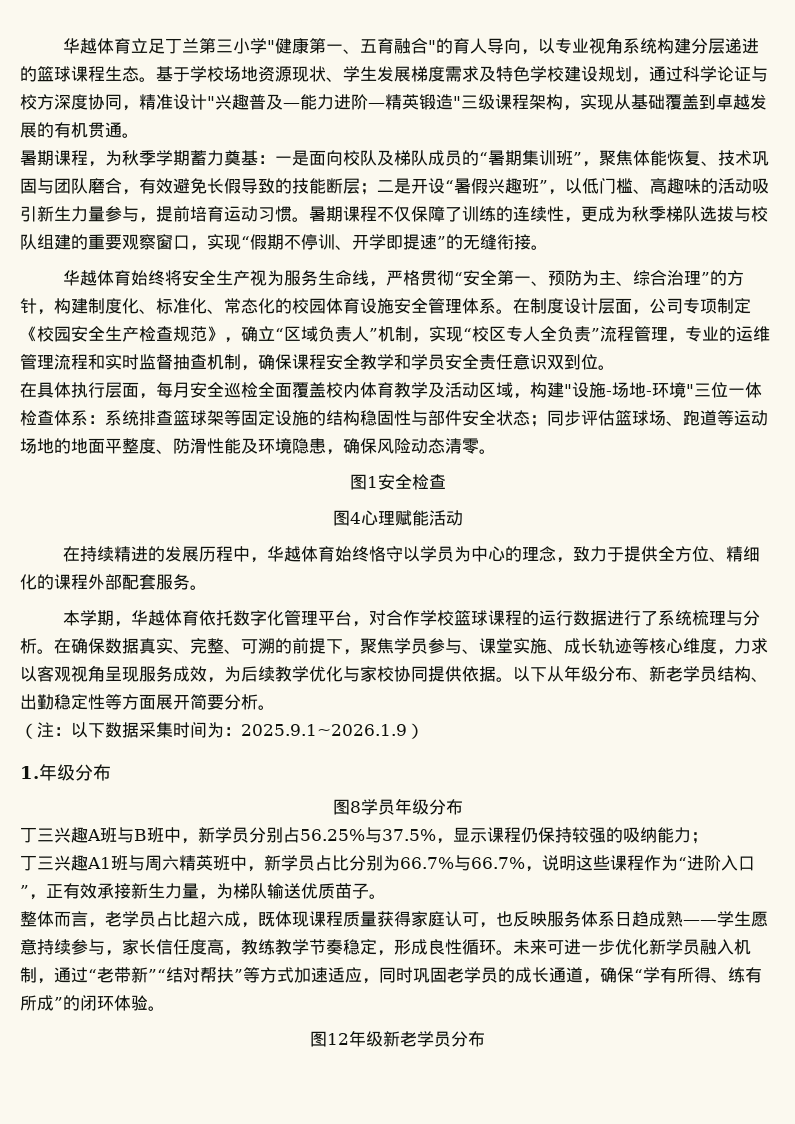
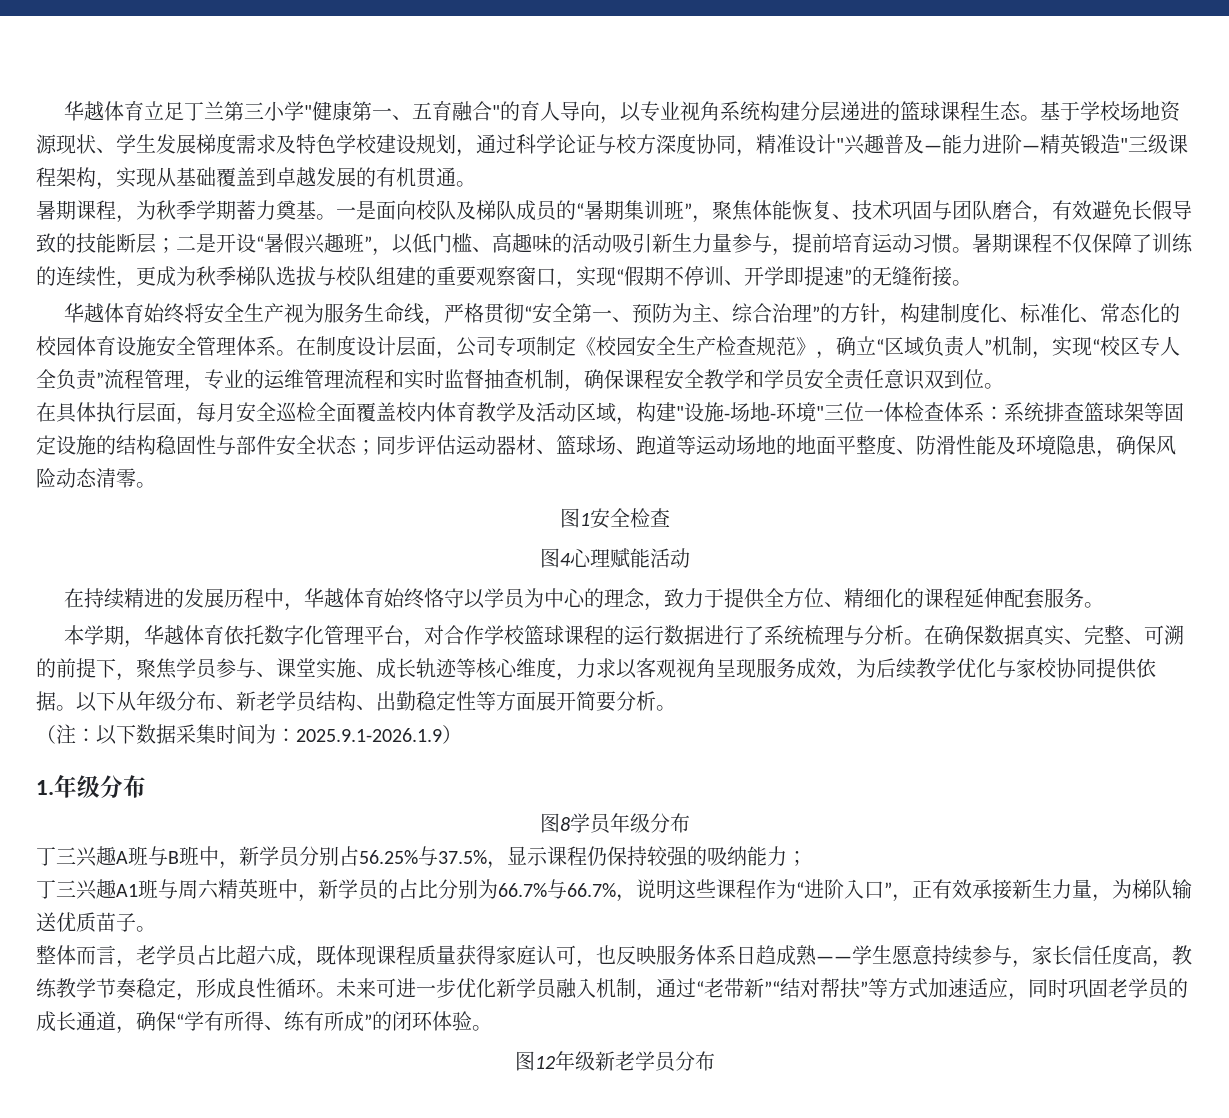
[258,155,275,164] ： -> [316,214,336,220] 。
(615, 418) none -> [456,435,556,455] 运动器材、
[88,574,122,590] 外部 -> [964,588,1005,608] 延伸
[241,724,407,736] 2025.9.1~2026.1.9 -> [296,728,442,742] 2025.9.1-2026.1.9
(315, 863) none -> [378,879,398,899] 的

